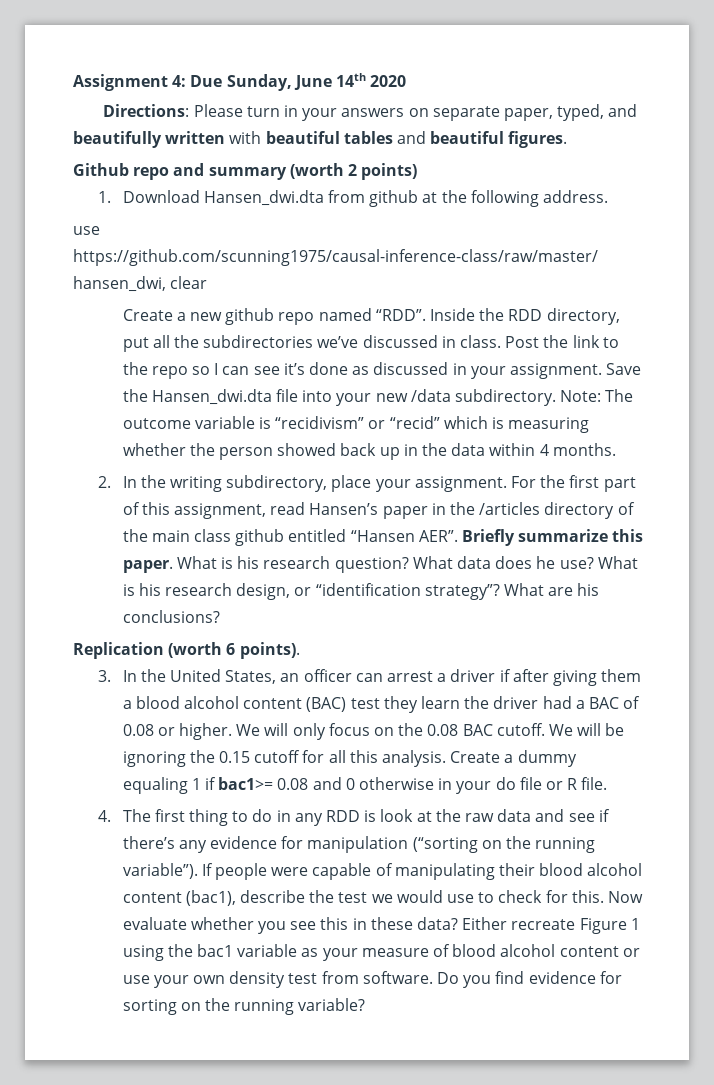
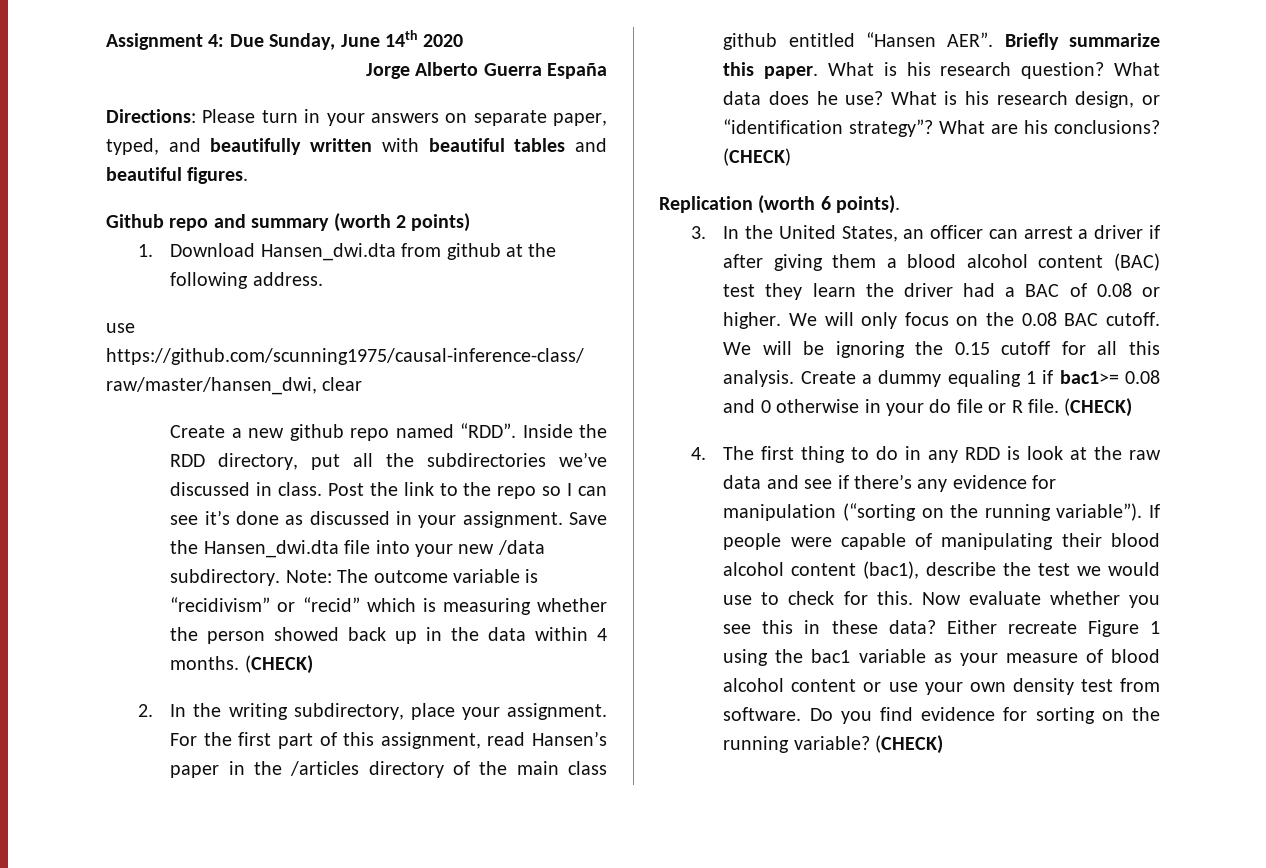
(407, 81) none -> [365,62,607,79] // Jorge Alberto Guerra España
(616, 449) none -> [244,655,313,674] (CHECK)
(220, 616) none -> [723,148,792,166] (CHECK)
(608, 783) none -> [1064,398,1133,417] (CHECK)
(366, 1004) none -> [875,735,944,754] (CHECK)

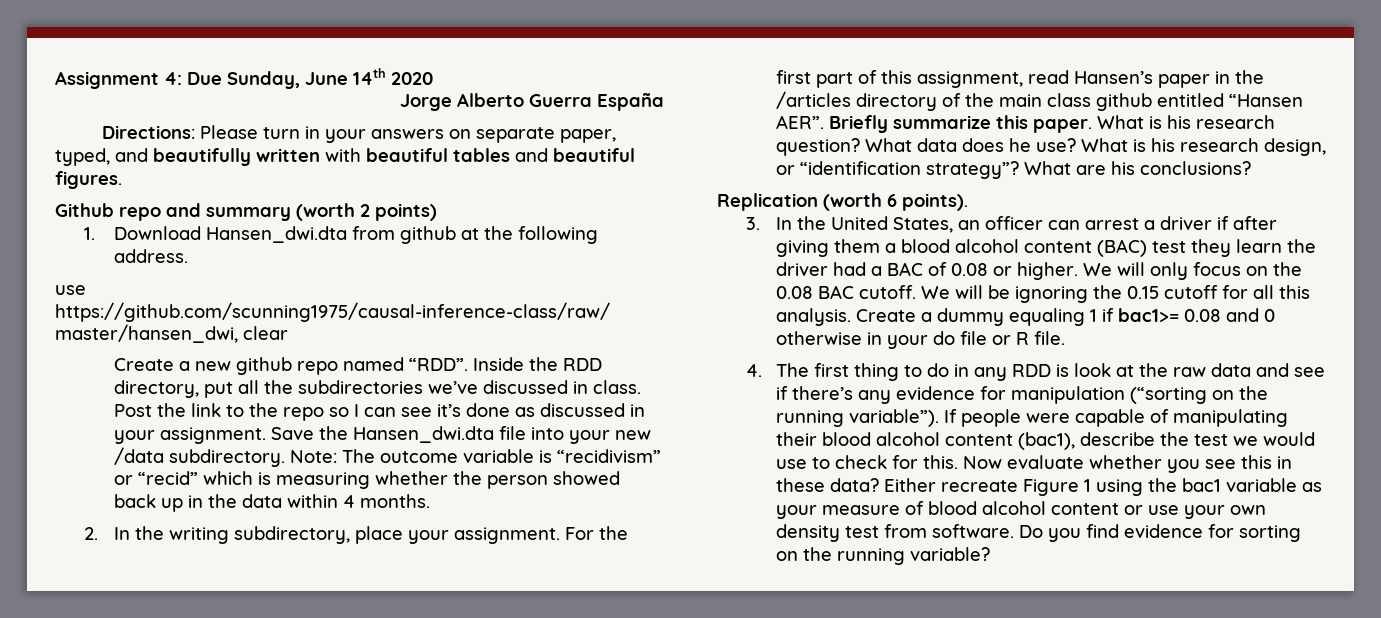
[244,655,313,674] (CHECK) -> (430, 501) none
[723,148,792,166] (CHECK) -> (1251, 168) none
[1064,398,1133,417] (CHECK) -> (1065, 338) none
[875,735,944,754] (CHECK) -> (990, 554) none

